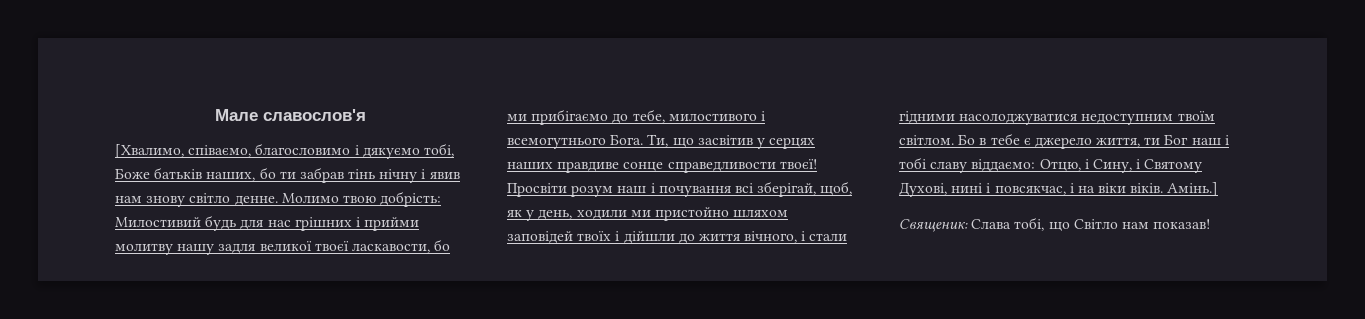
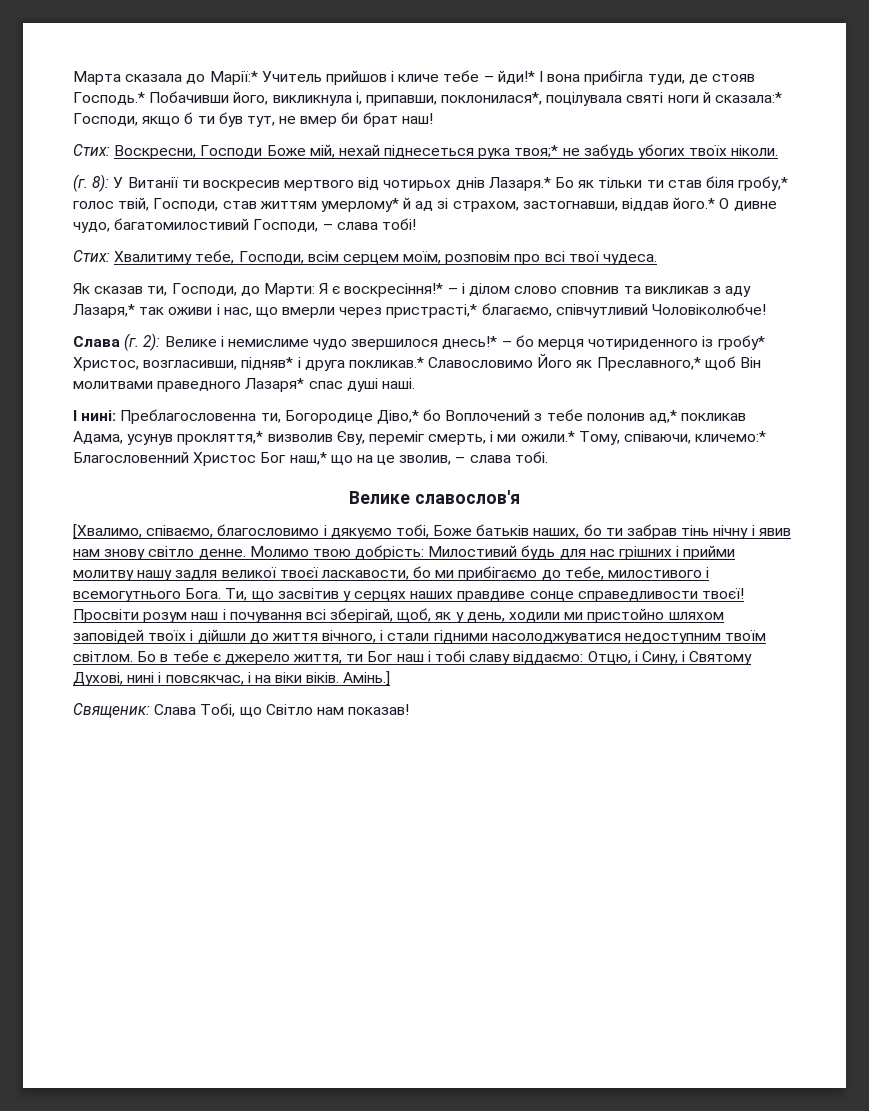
[215,109,258,121] Мале -> [73,70,755,85] [73,91,783,106] [73,112,433,127] [73,144,779,159] [73,174,789,192] [73,197,777,212] [73,218,416,233] [73,250,658,265] [73,283,752,297] [73,303,767,318] [73,333,765,351] [73,354,762,371] [73,378,415,392] [73,409,747,424] [73,431,767,445] [73,451,548,466] [349,491,411,504] Марта сказала до Марії:* Учитель прийшов і кличе тебе – йди!* І вона прибігла туди, де стояв Господь.* Побачивши його, викликнула і, припавши, поклонилася*, поцілувала святі ноги й сказала:* Господи, якщо б ти був тут, не вмер би брат наш! // Стих: Воскресни, Господи Боже мій, нехай піднесеться рука твоя;* не забудь убогих твоїх ніколи. // (г. 8): У Витанії ти воскресив мертвого від чотирьох днів Лазаря.* Бо як тільки ти став біля гробу,* голос твій, Господи, став життям умерлому* й ад зі страхом, застогнавши, віддав його.* О дивне чудо, багатомилостивий Господи, – слава тобі! // Стих: Хвалитиму тебе, Господи, всім серцем моїм, розповім про всі твої чудеса. // Як сказав ти, Господи, до Марти: Я є воскресіння!* – і ділом слово сповнив та викликав з аду Лазаря,* так оживи і нас, що вмерли через пристрасті,* благаємо, співчутливий Чоловіколюбче! // Слава (г. 2): Велике і немислиме чудо звершилося днесь!* – бо мерця чотириденного із гробу* Христос, возгласивши, підняв* і друга покликав.* Славословимо Його як Преславного,* щоб Він молитвами праведного Лазаря* спас душі наші. // І нині: Преблагословенна ти, Богородице Діво,* бо Воплочений з тебе полонив ад,* покликав Адама, усунув прокляття,* визволив Єву, переміг смерть, і ми ожили.* Тому, співаючи, кличемо:* Благословенний Христос Бог наш,* що на це зволив, – слава тобі. // Велике
[1014,217,1045,231] тобі, -> [200,703,236,717] Тобі,

